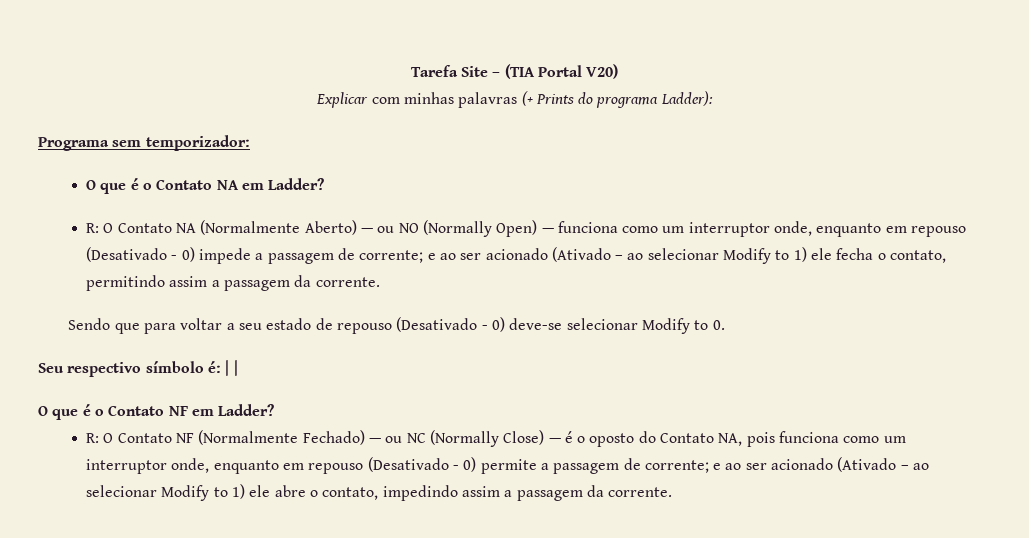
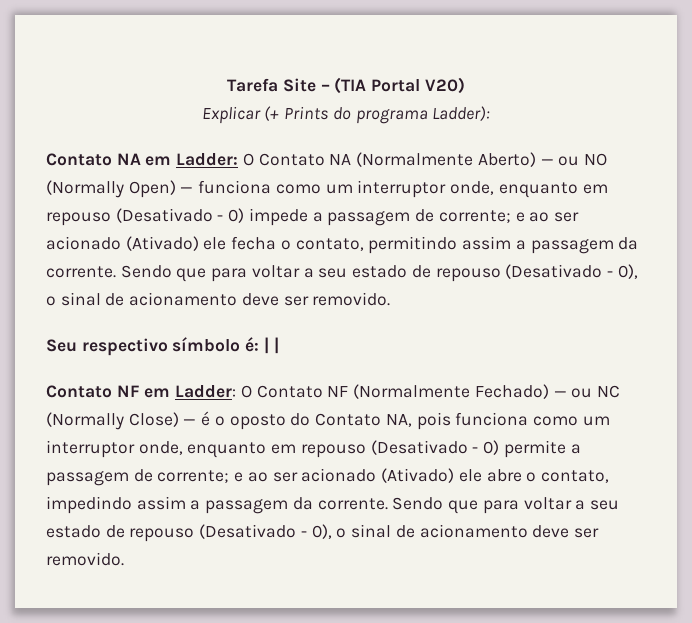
[371,92,518,108] com minhas palavras -> (261, 115) none
[38,135,250,151] [85,178,152,194] Programa sem temporizador: // O que é o -> (491, 113) none
[268,178,325,190] [85,223,99,233] Ladder? // R: -> [176,153,239,166] Ladder:
[551,247,807,264] (Ativado – ao selecionar Modify to 1) -> [125,236,199,251] (Ativado)
(380, 282) // -> (116, 272) none
[491,317,725,334] 0) deve-se selecionar Modify to 0. -> [617,264,638,279] [46,292,391,306] 0), o sinal de acionamento deve ser removido.
[38,404,104,420] O que é o -> (279, 345) none
[218,404,275,416] [85,433,99,443] Ladder? // R: -> [175,385,237,398] Ladder:
[837,457,930,472] [85,484,245,501] (Ativado – ao selecionar Modify to 1) -> [381,468,455,483] (Ativado)
(673, 492) none -> [392,497,619,514] [46,524,599,542] [46,552,124,566] Sendo que para voltar a seu estado de repouso (Desativado - 0), o sinal de acionamento deve ser removido.

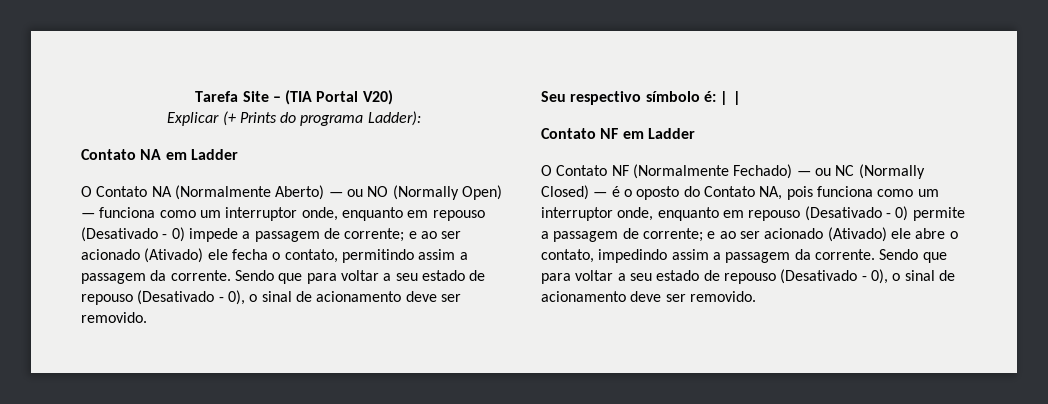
[176,153,239,166] Ladder: -> [190,149,238,160] Ladder //
[175,385,237,398] Ladder: -> [647,128,695,139] Ladder //
[128,412,179,427] Close) -> [541,185,589,200] Closed)

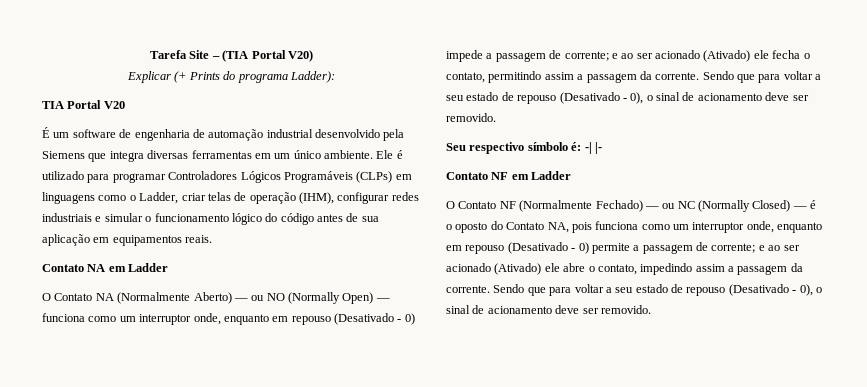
(421, 118) none -> [42,100,125,109] [42,127,405,141] [42,150,403,162] [42,171,412,183] [42,192,419,204] [42,213,379,225] [42,234,213,246] // TIA Portal V20 // É um software de engenharia de automação industrial desenvolvido pela Siemens que integra diversas ferramentas em um único ambiente. Ele é utilizado para programar Controladores Lógicos Programáveis (CLPs) em linguagens como o Ladder, criar telas de operação (IHM), configurar redes industriais e simular o funcionamento lógico do código antes de sua aplicação em equipamentos reais.
[720,91,741,105] | | -> [584,142,602,154] -| |-

